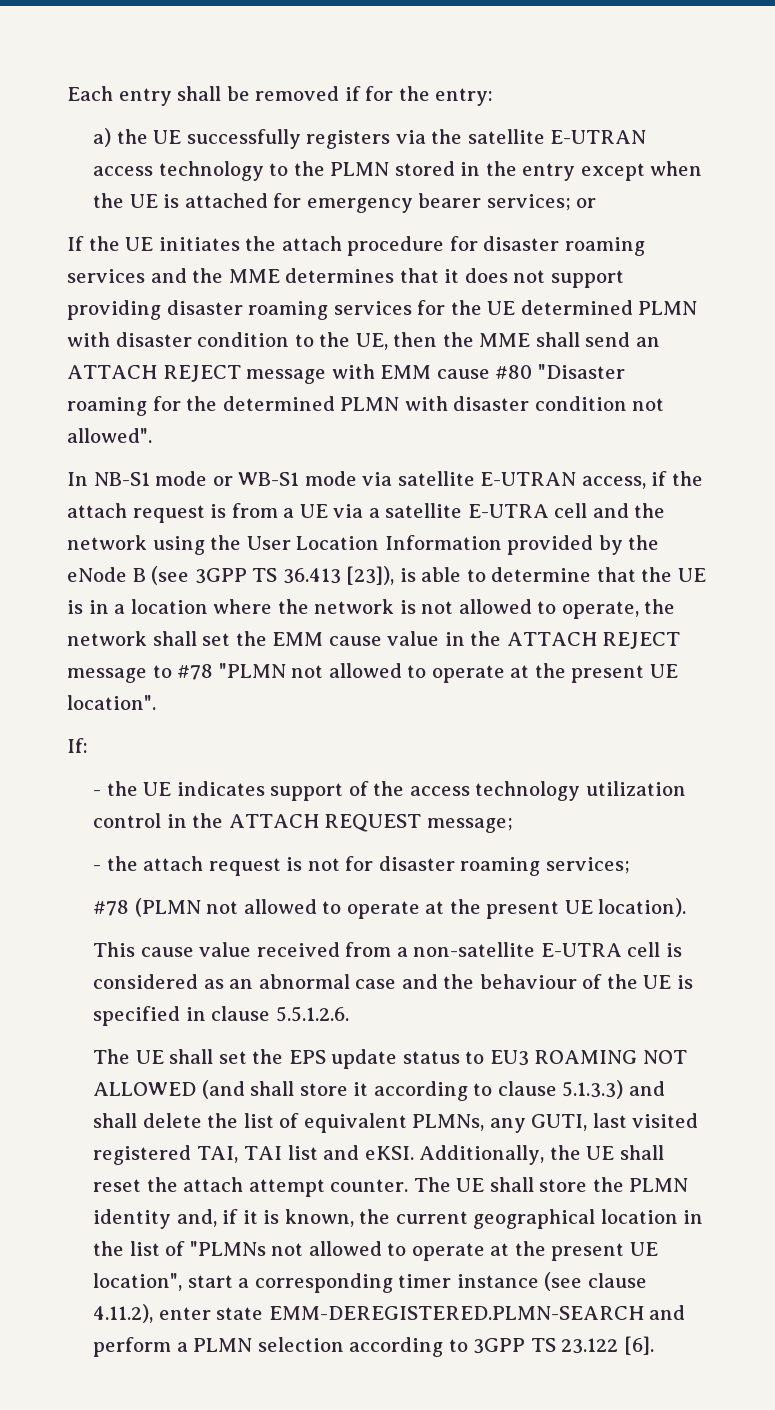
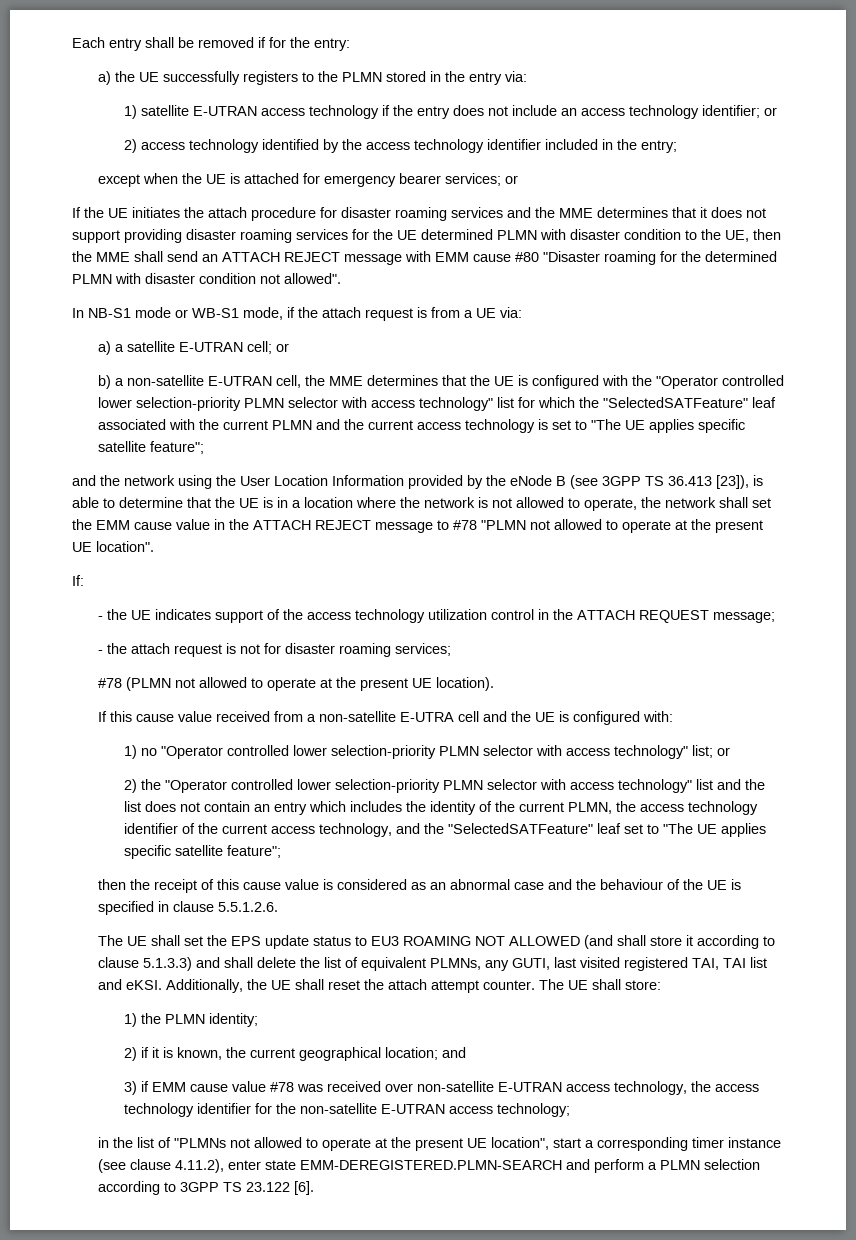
[395,129,647,144] [92,161,264,181] via the satellite E-UTRAN access technology -> (298, 78) none
(576, 172) none -> [504,71,527,82] [123,105,777,119] [123,139,677,153] via: // 1) satellite E-UTRAN access technology if the entry does not include an access technology identifier; or // 2) access technology identified by the access technology identifier included in the entry; //
[304,471,646,489] mode via satellite E-UTRAN access, -> [243,307,283,320] mode,
[333,503,588,518] via a satellite E-UTRA cell -> [500,307,522,318] [97,341,289,355] [97,375,784,389] [97,397,776,411] [97,419,745,433] [97,441,204,454] via: // a) a satellite E-UTRAN cell; or // b) a non-satellite E-UTRAN cell, the MME determines that the UE is configured with the "Operator controlled lower selection-priority PLMN selector with access technology" list for which the "SelectedSATFeature" leaf associated with the current PLMN and the current access technology is set to "The UE applies specific satellite feature"; //
[92,942,135,957] This -> [97,711,132,722] If this
(661, 949) none -> [482,711,673,725] [123,745,730,759] [123,779,765,793] [123,801,758,815] [123,823,766,837] [123,845,281,859] [97,879,319,893] and the UE is configured with: // 1) no "Operator controlled lower selection-priority PLMN selector with access technology" list; or // 2) the "Operator controlled lower selection-priority PLMN selector with access technology" list and the list does not contain an entry which includes the identity of the current PLMN, the access technology identifier of the current access technology, and the "SelectedSATFeature" leaf set to "The UE applies specific satellite feature"; // then the receipt of this cause value
[539,1177,689,1192] [92,1209,217,1229] store the PLMN identity and, -> [624,980,661,990] [123,1013,258,1027] [123,1047,137,1061] store: // 1) the PLMN identity; // 2)
[600,1209,678,1224] location -> [384,1047,466,1060] [123,1081,759,1095] [123,1103,570,1117] location; and // 3) if EMM cause value #78 was received over non-satellite E-UTRAN access technology, the access technology identifier for the non-satellite E-UTRAN access technology; //

